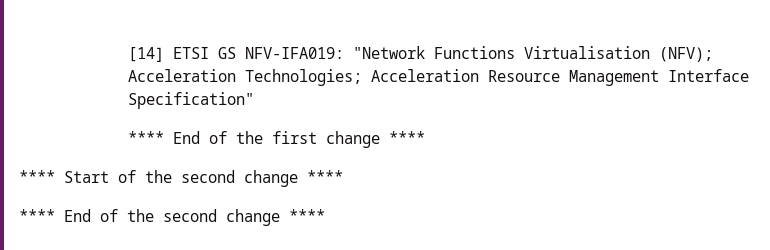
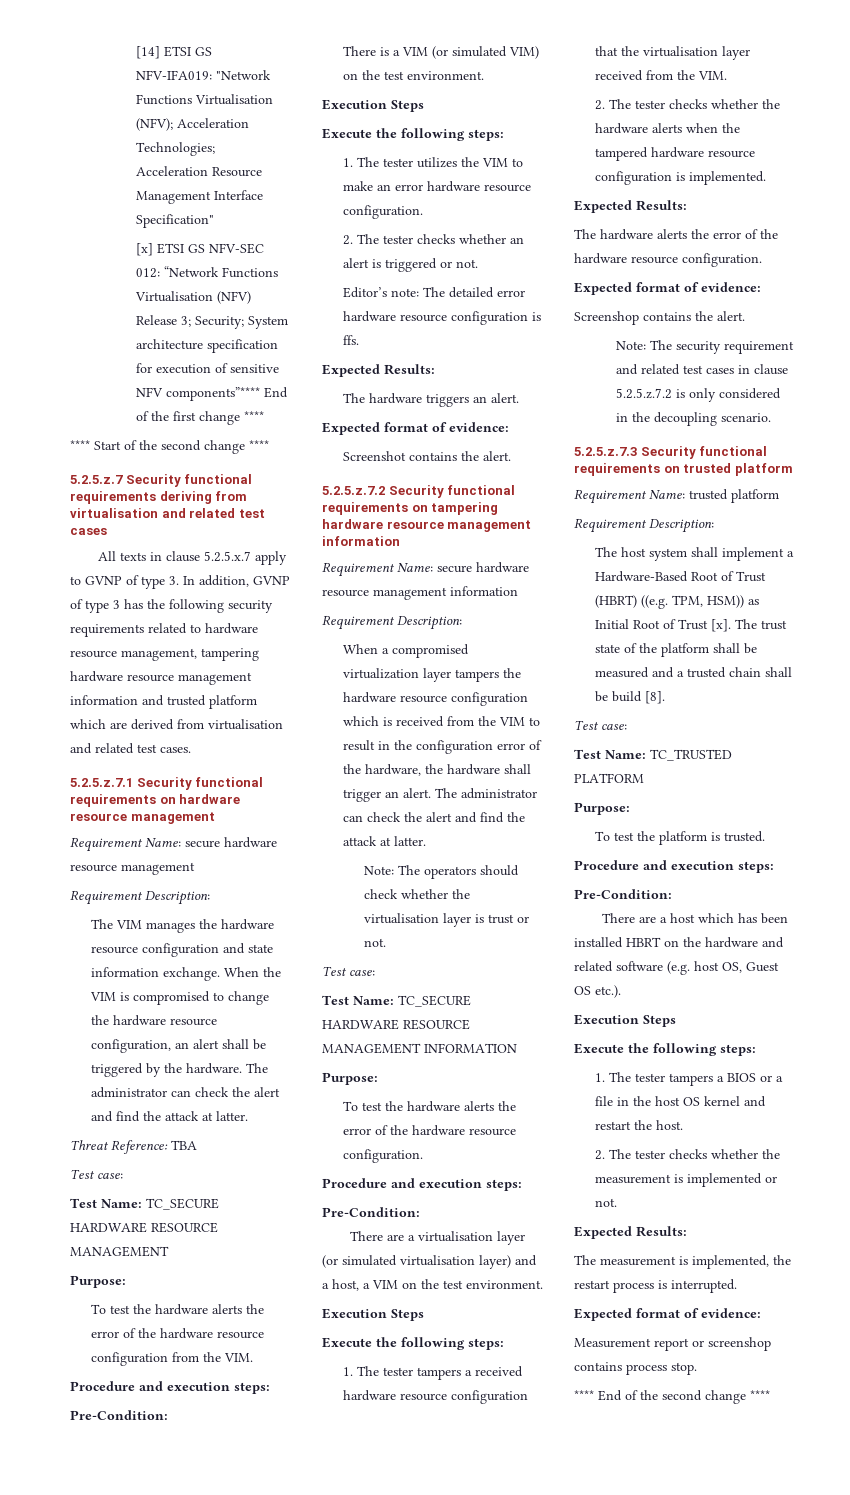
[127,131,164,144] **** -> [136,243,265,256] [136,266,279,278] [135,291,252,304] [136,315,289,329] [136,339,279,353] [136,363,280,374] [136,387,261,401] [x] ETSI GS NFV-SEC 012: “Network Functions Virtualisation (NFV) Release 3; Security; System architecture specification for execution of sensitive NFV components”****
(343, 176) none -> [70,474,253,487] [70,491,248,504] [70,508,265,518] [70,528,107,535] [98,551,288,565] [70,575,290,589] [70,599,273,613] [70,623,258,637] [70,648,259,661] [70,671,252,685] [70,695,257,709] [70,719,283,730] [70,743,191,754] [70,777,264,790] [70,794,241,807] [70,812,215,824] [70,837,277,852] [70,862,195,875] [70,890,210,905] [91,919,275,933] [91,943,274,957] [91,967,282,981] [90,991,270,1005] [91,1015,218,1026] [91,1039,267,1053] [91,1063,269,1077] [91,1087,281,1098] [91,1111,249,1122] [70,1140,197,1154] [70,1169,123,1179] [70,1198,219,1210] [70,1222,218,1233] [70,1246,169,1257] [70,1275,126,1288] [91,1304,265,1315] [91,1328,265,1339] [91,1352,254,1366] [70,1381,270,1394] [70,1410,168,1420] [343,46,540,59] [343,70,485,80] [322,99,424,112] [322,128,504,141] [343,157,524,168] [343,181,532,192] [343,205,424,219] [343,234,525,245] [343,258,479,272] [343,287,526,298] [343,311,542,325] [343,335,360,345] [322,364,435,377] [343,393,520,407] [322,422,509,435] [343,451,512,461] [322,485,516,498] [322,502,499,515] [322,519,532,532] [322,536,400,546] [322,562,529,577] [322,586,518,600] [322,615,462,630] [343,644,470,658] [343,668,522,682] [343,692,529,706] [343,716,541,727] [343,740,543,754] [343,764,532,776] [343,788,538,802] [343,812,526,823] [343,836,427,846] [364,865,520,879] [364,889,471,899] [364,913,530,927] [364,938,387,947] [322,966,375,976] [322,995,471,1007] [322,1019,470,1030] [322,1043,517,1054] [322,1072,378,1085] [343,1101,517,1112] [343,1125,517,1136] [343,1149,424,1163] [322,1178,522,1191] [322,1207,420,1217] [350,1231,526,1245] [322,1255,537,1269] [322,1279,543,1291] [322,1308,424,1321] [322,1337,504,1350] [343,1366,524,1380] [343,1390,529,1404] [595,46,751,60] [595,70,728,81] [595,99,781,110] [595,123,741,134] [595,147,756,161] [595,171,767,185] [574,200,687,213] [574,229,778,240] [574,253,762,267] [574,282,761,295] [574,311,745,325] [616,340,795,354] [616,364,789,375] [616,388,782,402] [616,412,772,426] [574,446,768,459] [574,463,793,476] [574,489,779,504] [574,518,714,533] [595,547,795,561] [595,571,767,582] [595,595,760,609] [595,619,788,632] [595,643,758,657] [595,667,793,678] [595,691,666,704] [574,720,627,730] [574,749,732,761] [574,773,644,783] [574,802,630,815] [595,831,766,845] [574,860,774,873] [574,889,672,899] [602,913,789,924] [574,937,784,948] [574,961,779,975] [574,985,621,998] [574,1014,676,1027] [574,1043,756,1056] [595,1072,784,1086] [595,1096,767,1107] [595,1120,684,1130] [595,1149,781,1160] [595,1173,778,1187] [595,1198,618,1207] [574,1226,687,1239] [574,1255,791,1269] [574,1279,737,1293] [574,1308,761,1321] [574,1337,771,1351] [574,1362,697,1375] // 5.2.5.z.7 Security functional requirements deriving from virtualisation and related test cases // All texts in clause 5.2.5.x.7 apply to GVNP of type 3. In addition, GVNP of type 3 has the following security requirements related to hardware resource management, tampering hardware resource management information and trusted platform which are derived from virtualisation and related test cases. // 5.2.5.z.7.1 Security functional requirements on hardware resource management // Requirement Name: secure hardware resource management // Requirement Description: // The VIM manages the hardware resource configuration and state information exchange. When the VIM is compromised to change the hardware resource configuration, an alert shall be triggered by the hardware. The administrator can check the alert and find the attack at latter. // Threat Reference: TBA // Test case: // Test Name: TC_SECURE HARDWARE RESOURCE MANAGEMENT // Purpose: // To test the hardware alerts the error of the hardware resource configuration from the VIM. // Procedure and execution steps: // Pre-Condition: // There is a VIM (or simulated VIM) on the test environment. // Execution Steps // Execute the following steps: // 1. The tester utilizes the VIM to make an error hardware resource configuration. // 2. The tester checks whether an alert is triggered or not. // Editor’s note: The detailed error hardware resource configuration is ffs. // Expected Results: // The hardware triggers an alert. // Expected format of evidence: // Screenshot contains the alert. // 5.2.5.z.7.2 Security functional requirements on tampering hardware resource management information // Requirement Name: secure hardware resource management information // Requirement Description: // When a compromised virtualization layer tampers the hardware resource configuration which is received from the VIM to result in the configuration error of the hardware, the hardware shall trigger an alert. The administrator can check the alert and find the attack at latter. // Note: The operators should check whether the virtualisation layer is trust or not. // Test case: // Test Name: TC_SECURE HARDWARE RESOURCE MANAGEMENT INFORMATION // Purpose: // To test the hardware alerts the error of the hardware resource configuration. // Procedure and execution steps: // Pre-Condition: // There are a virtualisation layer (or simulated virtualisation layer) and a host, a VIM on the test environment. // Execution Steps // Execute the following steps: // 1. The tester tampers a received hardware resource configuration that the virtualisation layer received from the VIM. // 2. The tester checks whether the hardware alerts when the tampered hardware resource configuration is implemented. // Expected Results: // The hardware alerts the error of the hardware resource configuration. // Expected format of evidence: // Screenshop contains the alert. // Note: The security requirement and related test cases in clause 5.2.5.z.7.2 is only considered in the decoupling scenario. // 5.2.5.z.7.3 Security functional requirements on trusted platform // Requirement Name: trusted platform // Requirement Description: // The host system shall implement a Hardware-Based Root of Trust (HBRT) ((e.g. TPM, HSM)) as Initial Root of Trust [x]. The trust state of the platform shall be measured and a trusted chain shall be build [8]. // Test case: // Test Name: TC_TRUSTED PLATFORM // Purpose: // To test the platform is trusted. // Procedure and execution steps: // Pre-Condition: // There are a host which has been installed HBRT on the hardware and related software (e.g. host OS, Guest OS etc.). // Execution Steps // Execute the following steps: // 1. The tester tampers a BIOS or a file in the host OS kernel and restart the host. // 2. The tester checks whether the measurement is implemented or not. // Expected Results: // The measurement is implemented, the restart process is interrupted. // Expected format of evidence: // Measurement report or screenshop contains process stop.

